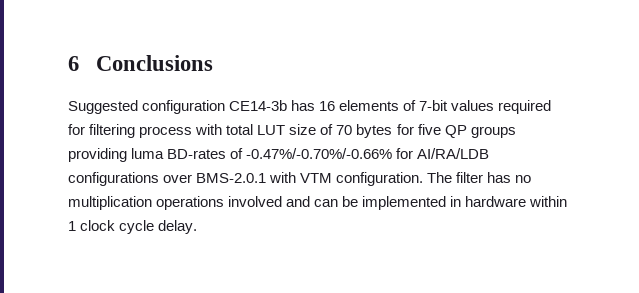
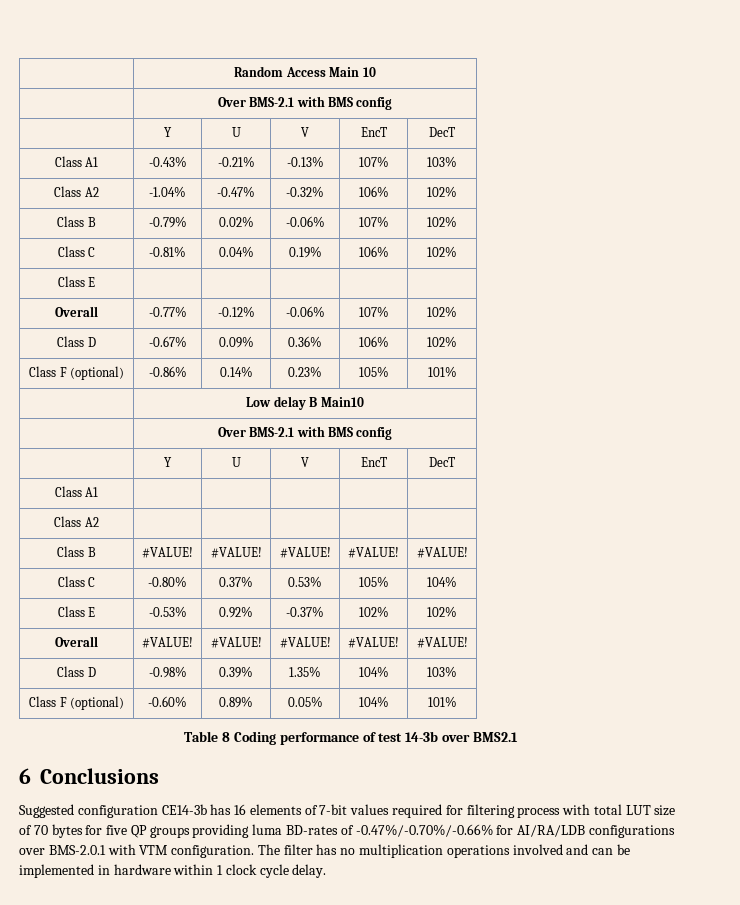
(68, 63) none -> [234,66,376,77] [217,96,393,110] [164,127,172,137] [231,127,241,137] [301,127,309,137] [360,127,387,137] [429,127,455,137] [54,156,99,167] [148,156,187,167] [217,156,255,167] [286,156,324,167] [358,156,389,167] [427,156,457,167] [54,186,99,197] [149,186,186,197] [217,186,255,197] [286,186,324,197] [358,186,389,197] [427,186,457,197] [57,216,96,227] [148,216,187,228] [218,216,254,227] [285,216,325,227] [358,216,389,227] [427,216,457,227] [57,246,96,257] [149,246,186,257] [218,246,254,257] [288,246,322,258] [358,246,389,257] [427,246,457,257] [57,276,96,287] [55,306,98,317] [148,306,187,317] [217,306,255,317] [285,306,325,317] [358,306,389,317] [427,306,457,317] [57,336,96,347] [148,336,187,347] [218,336,254,348] [288,336,322,347] [358,336,389,347] [427,336,457,347] [29,366,124,380] [148,366,187,377] [219,366,253,377] [288,366,322,377] [358,366,389,377] [427,366,457,377] [246,396,364,410] [217,426,393,440] [164,457,172,467] [231,457,241,467] [301,457,309,467] [360,457,387,467] [429,457,455,467] [54,486,99,497] [54,516,99,527] [57,546,96,557] [142,547,193,558] [210,547,262,558] [279,547,331,558] [348,547,399,558] [416,547,468,558] [57,576,96,587] [148,576,187,587] [219,576,253,587] [288,576,322,587] [358,576,389,587] [427,576,457,587] [57,606,96,617] [148,606,187,617] [219,606,253,618] [286,606,324,617] [358,606,389,617] [427,606,457,617] [55,636,98,647] [142,637,193,648] [210,637,262,648] [279,637,331,648] [348,637,399,648] [416,637,468,648] [57,666,96,677] [148,666,187,678] [219,666,253,678] [289,666,321,677] [358,666,389,677] [427,666,457,677] [29,696,124,710] [148,696,187,707] [219,696,253,708] [287,696,323,707] [358,696,389,707] [427,696,457,707] [184,731,518,745] | Random Access Main 10 // | Over BMS-2.1 with BMS config // | Y | U | V | EncT | DecT // Class A1 | -0.43% | -0.21% | -0.13% | 107% | 103% // Class A2 | -1.04% | -0.47% | -0.32% | 106% | 102% // Class B | -0.79% | 0.02% | -0.06% | 107% | 102% // Class C | -0.81% | 0.04% | 0.19% | 106% | 102% // Class E | | | | | // Overall | -0.77% | -0.12% | -0.06% | 107% | 102% // Class D | -0.67% | 0.09% | 0.36% | 106% | 102% // Class F (optional) | -0.86% | 0.14% | 0.23% | 105% | 101% // | Low delay B Main10 // | Over BMS-2.1 with BMS config // | Y | U | V | EncT | DecT // Class A1 | | | | | // Class A2 | | | | | // Class B | #VALUE! | #VALUE! | #VALUE! | #VALUE! | #VALUE! // Class C | -0.80% | 0.37% | 0.53% | 105% | 104% // Class E | -0.53% | 0.92% | -0.37% | 102% | 102% // Overall | #VALUE! | #VALUE! | #VALUE! | #VALUE! | #VALUE! // Class D | -0.98% | 0.39% | 1.35% | 104% | 103% // Class F (optional) | -0.60% | 0.89% | 0.05% | 104% | 101% // Table 8 Coding performance of test 14-3b over BMS2.1 //

